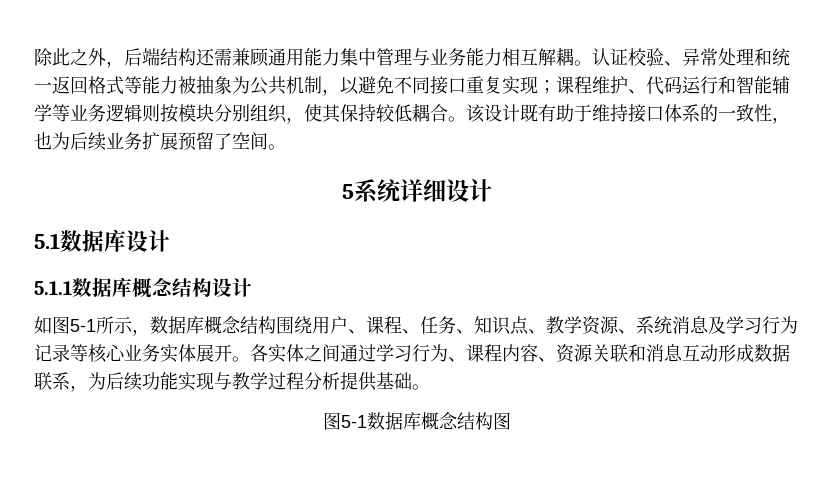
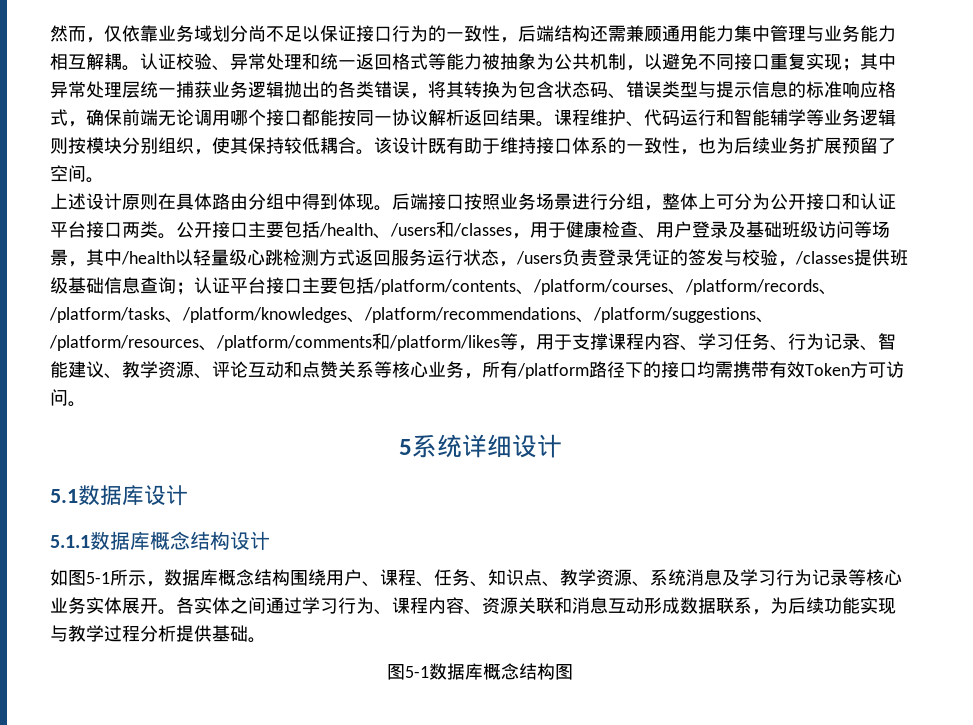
[34,48,106,66] 除此之外 -> [50,25,500,43] 然而，仅依靠业务域划分尚不足以保证接口行为的一致性
(556, 87) none -> [860,53,896,70] [50,81,896,99] [50,109,554,127] 其中异常处理层统一捕获业务逻辑抛出的各类错误，将其转换为包含状态码、错误类型与提示信息的标准响应格式，确保前端无论调用哪个接口都能按同一协议解析返回结果。
(286, 147) none -> [50,193,896,211] [50,221,890,239] [50,249,908,267] [50,277,837,295] [49,307,774,323] [49,333,896,351] [50,361,904,379] [50,389,86,407] // 上述设计原则在具体路由分组中得到体现。后端接口按照业务场景进行分组，整体上可分为公开接口和认证平台接口两类。公开接口主要包括/health、/users和/classes，用于健康检查、用户登录及基础班级访问等场景，其中/health以轻量级心跳检测方式返回服务运行状态，/users负责登录凭证的签发与校验，/classes提供班级基础信息查询；认证平台接口主要包括/platform/contents、/platform/courses、/platform/records、/platform/tasks、/platform/knowledges、/platform/recommendations、/platform/suggestions、/platform/resources、/platform/comments和/platform/likes等，用于支撑课程内容、学习任务、行为记录、智能建议、教学资源、评论互动和点赞关系等核心业务，所有/platform路径下的接口均需携带有效Token方可访问。

